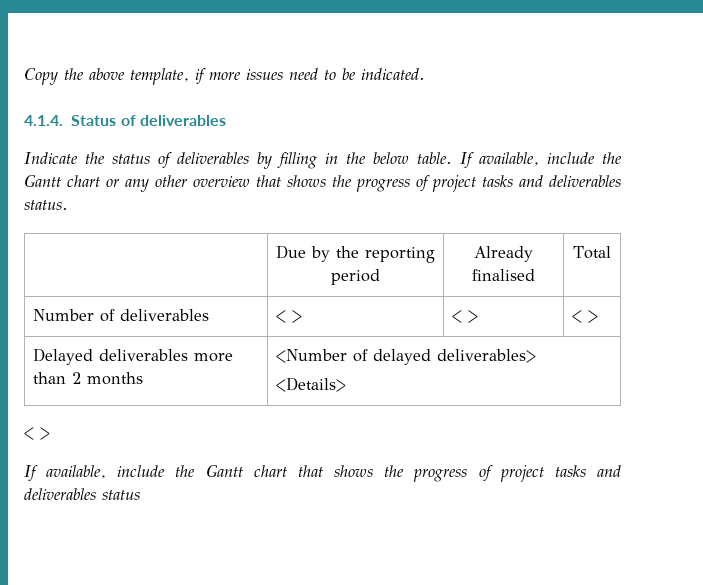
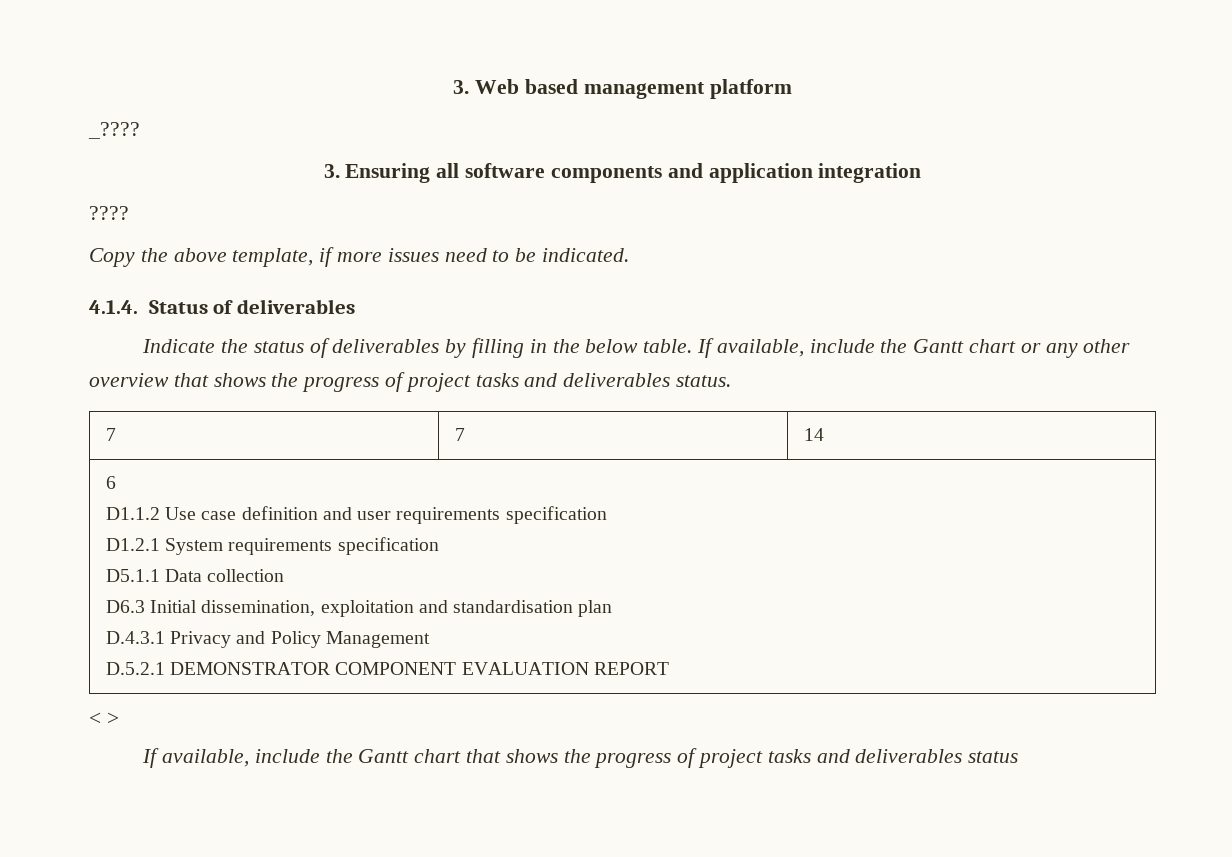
(24, 76) none -> [453,79,792,99] [88,122,140,139] [323,163,922,183] [89,206,129,220] 3. Web based management platform // _???? // 3. Ensuring all software components and application integration // ???? //
[276,245,435,263] [331,269,380,285] [474,246,533,262] [472,269,535,281] [573,246,612,259] [32,309,209,322] [275,310,302,323] [451,310,478,323] [571,310,598,323] [32,348,233,365] [32,372,143,385] [275,349,536,365] [275,377,346,392] | Due by the reporting period | Already finalised | Total // Number of deliverables | < > | < > | < > // Delayed deliverables more than 2 months | <Number of delayed deliverables> // <Details> -> [105,428,116,441] [454,428,465,441] [803,428,824,441] [105,476,116,489] [105,506,607,524] [105,537,439,555] [105,569,285,582] [105,600,613,617] [105,631,430,648] [105,662,669,675] 7 | 7 | 14 // 6 // D1.1.2 Use case definition and user requirements specification // D1.2.1 System requirements specification // D5.1.1 Data collection // D6.3 Initial dissemination, exploitation and standardisation plan // D.4.3.1 Privacy and Policy Management // D.5.2.1 DEMONSTRATOR COMPONENT EVALUATION REPORT

